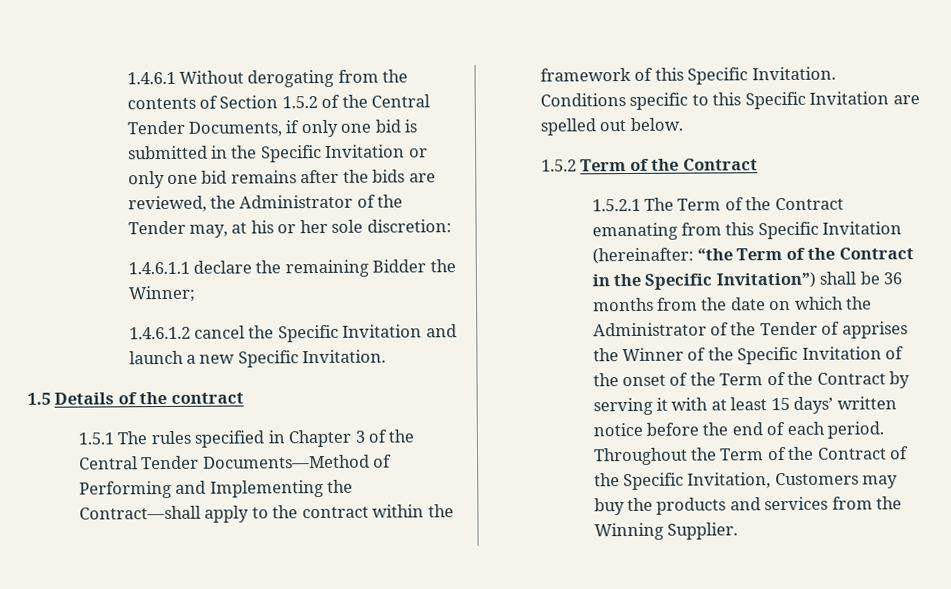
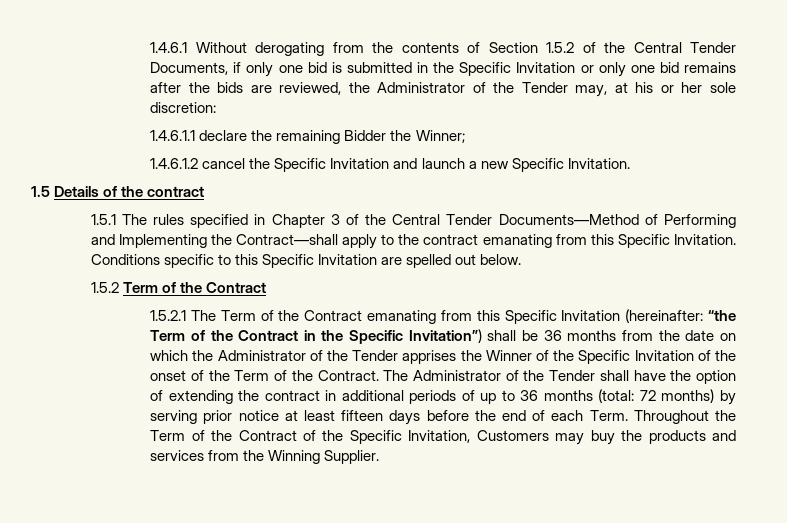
[372,504,454,518] [539,67,654,82] within the framework of -> [482,234,587,248] emanating from
[821,321,841,335] of -> (399, 355) none
[816,371,911,389] [592,396,897,416] [592,422,643,437] Contract by serving it with at least 15 days’ written notice -> [317,370,736,384] [150,389,737,405] [150,410,421,425] Contract. The Administrator of the Tender shall have the option of extending the contract in additional periods of up to 36 months (total: 72 months) by serving prior notice at least fifteen days
[827,421,885,439] period. -> [589,410,628,421] Term.

